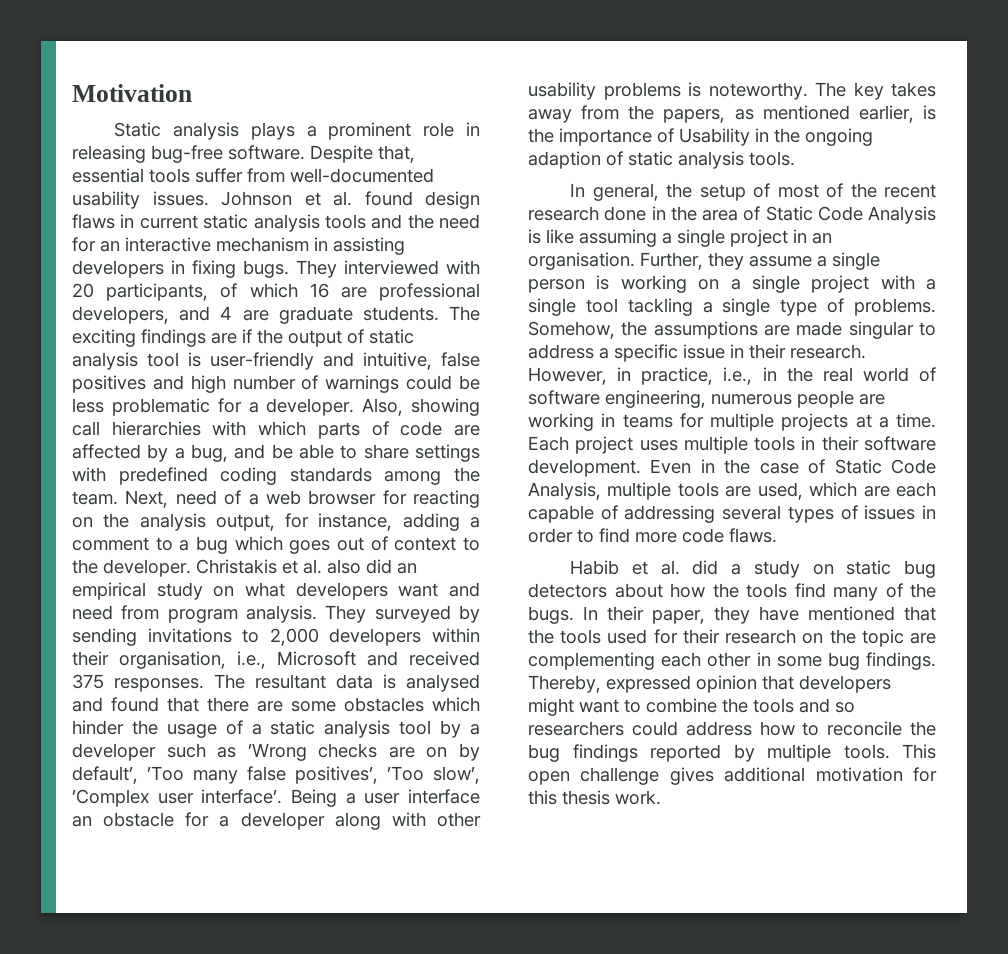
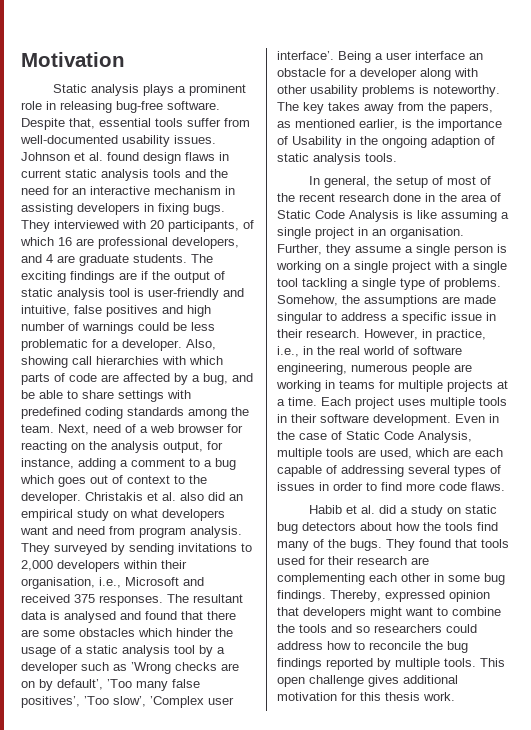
[583,606,936,624] [528,629,554,644] In their paper, they have mentioned that the -> [386,539,477,551] They found that
[802,629,904,647] on the topic -> (407, 560) none

